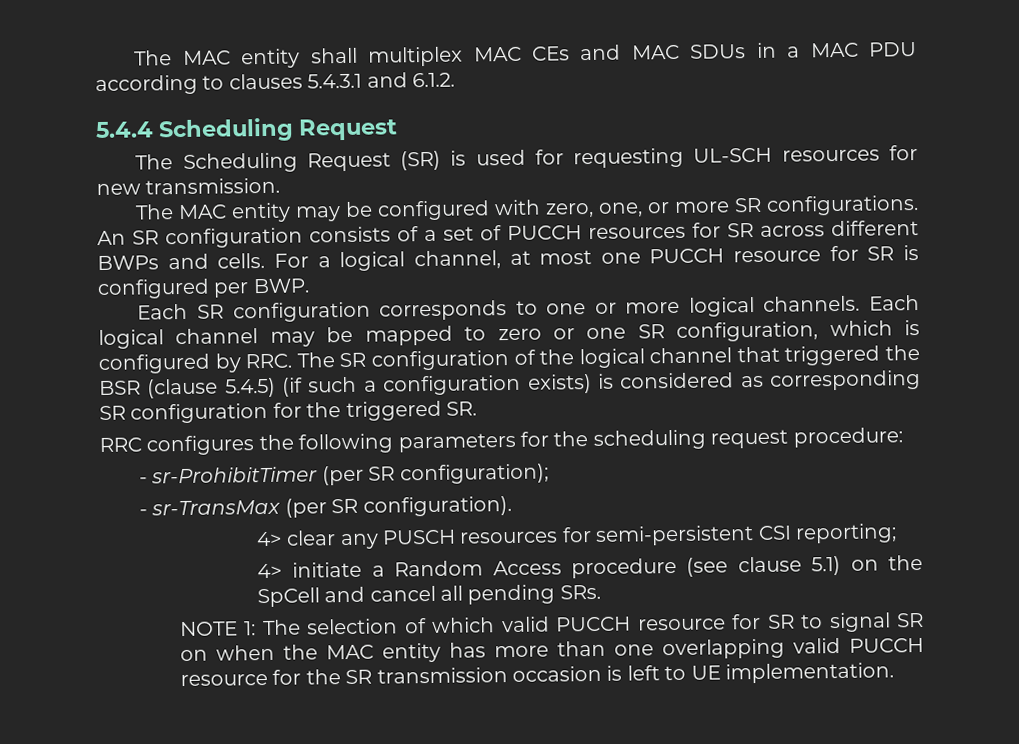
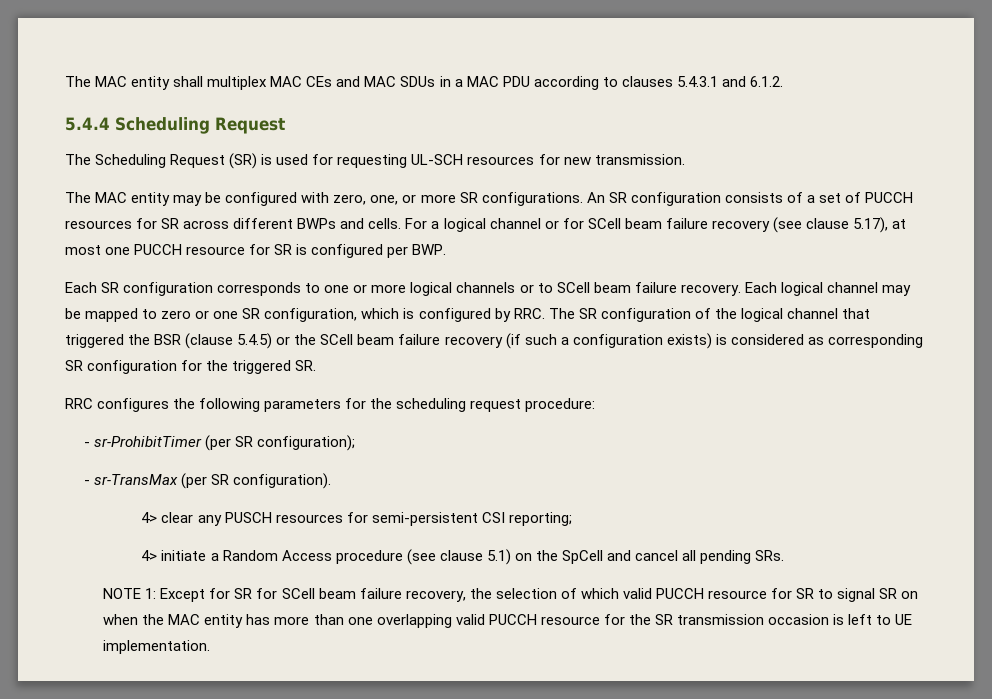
[413,250,501,270] channel, -> [489,217,888,233] channel or for SCell beam failure recovery (see clause 5.17),
[763,295,861,312] channels. -> [456,282,741,296] channels or to SCell beam failure recovery.
(276, 387) none -> [276,334,503,348] or the SCell beam failure recovery
[262,619,301,636] The -> [160,588,492,602] Except for SR for SCell beam failure recovery, the

